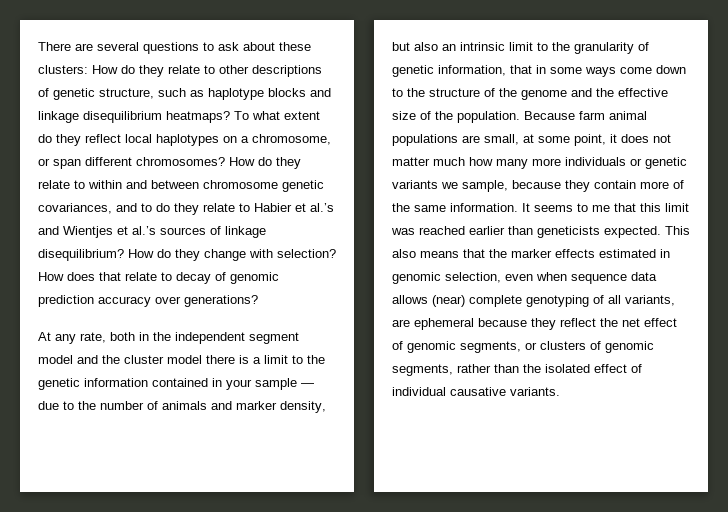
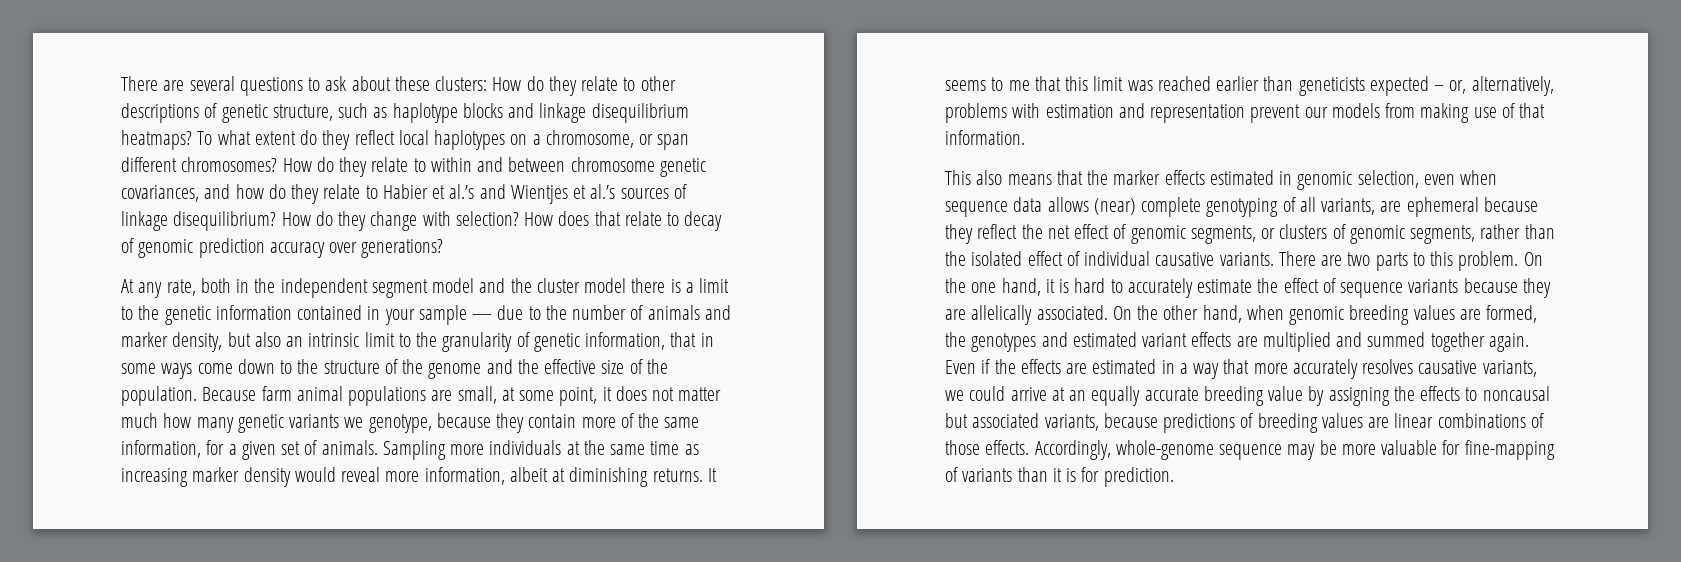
[141,203,152,212] to -> [235,184,264,199] how
[532,157,642,166] more individuals or -> (234, 425) none
[462,180,508,192] sample, -> [368,414,432,433] genotype,
[450,203,518,212] information. -> [121,440,699,460] [121,467,703,487] information, for a given set of animals. Sampling more individuals at the same time as increasing marker density would reveal more information, albeit at diminishing returns.
[604,226,661,238] expected. -> [1369,76,1554,96] [945,103,1546,123] [945,130,1025,145] expected – or, alternatively, problems with estimation and representation prevent our models from making use of that information. //
(560, 391) none -> [1278,251,1543,271] [945,278,1551,298] [945,305,1538,325] [945,332,1529,352] [945,359,1537,379] [945,386,1550,406] [945,413,1544,433] [945,440,1555,460] [945,467,1174,487] There are two parts to this problem. On the one hand, it is hard to accurately estimate the effect of sequence variants because they are allelically associated. On the other hand, when genomic breeding values are formed, the genotypes and estimated variant effects are multiplied and summed together again. Even if the effects are estimated in a way that more accurately resolves causative variants, we could arrive at an equally accurate breeding value by assigning the effects to noncausal but associated variants, because predictions of breeding values are linear combinations of those effects. Accordingly, whole-genome sequence may be more valuable for fine-mapping of variants than it is for prediction.

